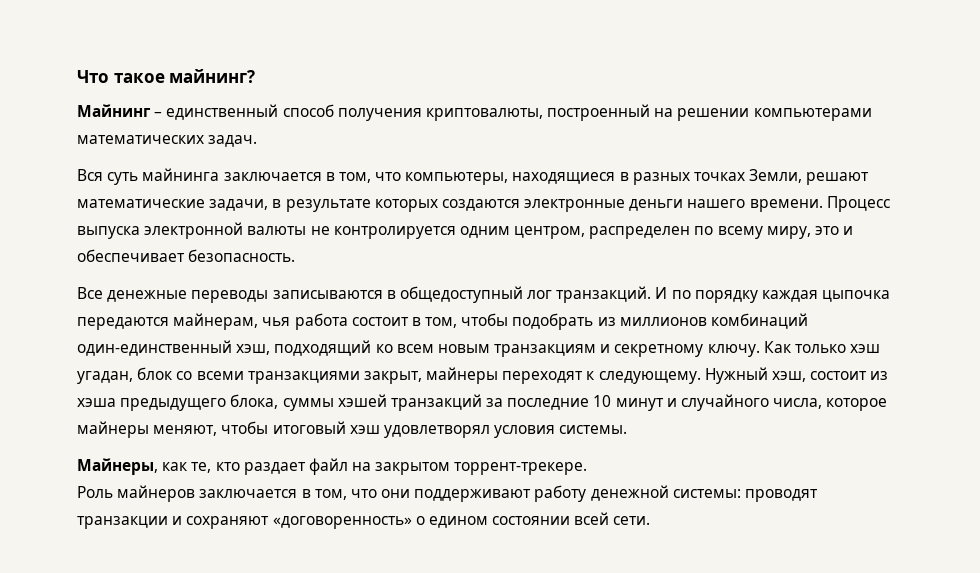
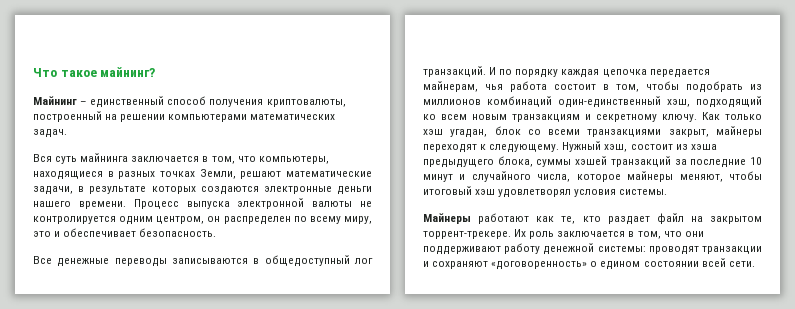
(586, 232) none -> [207,216,221,222] он
[822,290,891,302] [77,317,169,330] цыпочка передаются -> [602,69,710,78] цепочка передается
[77,458,158,475] Майнеры, -> [423,213,530,224] Майнеры работают
[77,485,196,502] // Роль майнеров -> [514,229,555,239] Их роль

